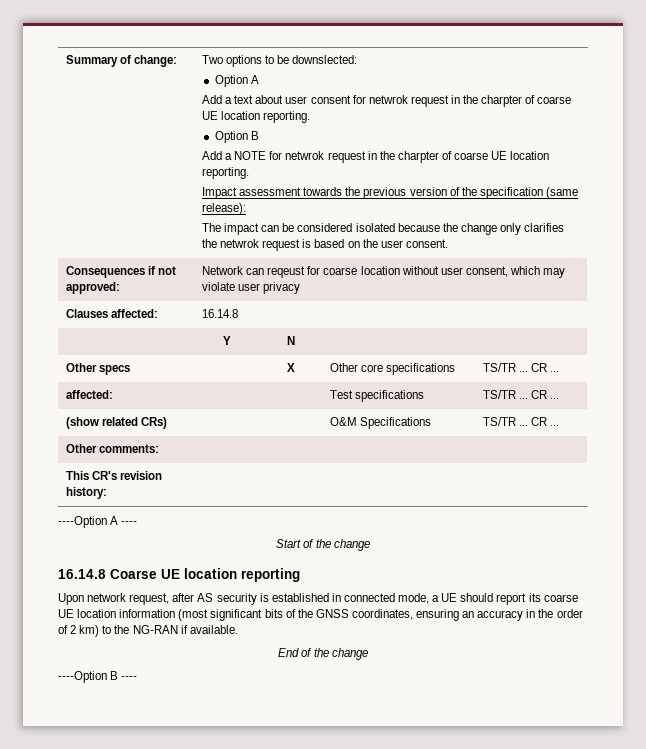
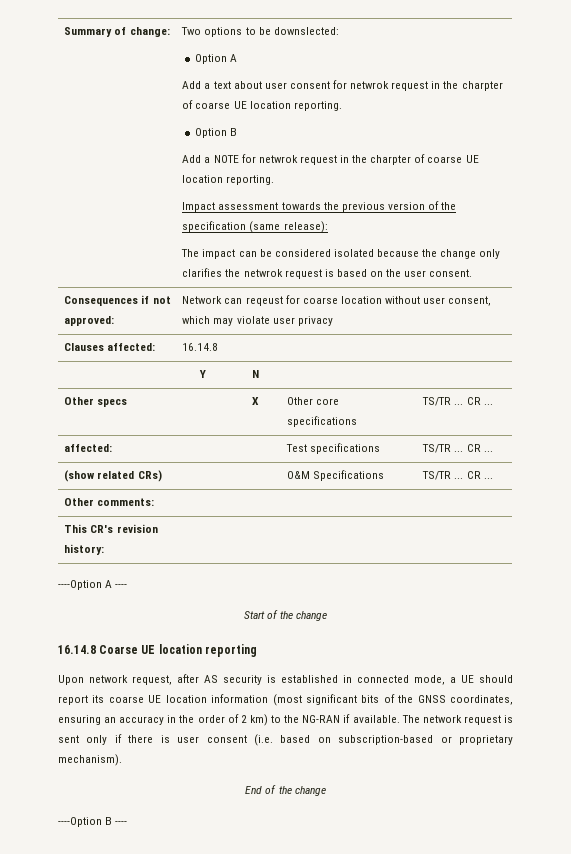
(238, 629) none -> [401,715,513,725] [58,734,513,746] [58,754,122,766] The network request is sent only if there is user consent (i.e. based on subscription-based or proprietary mechanism).

